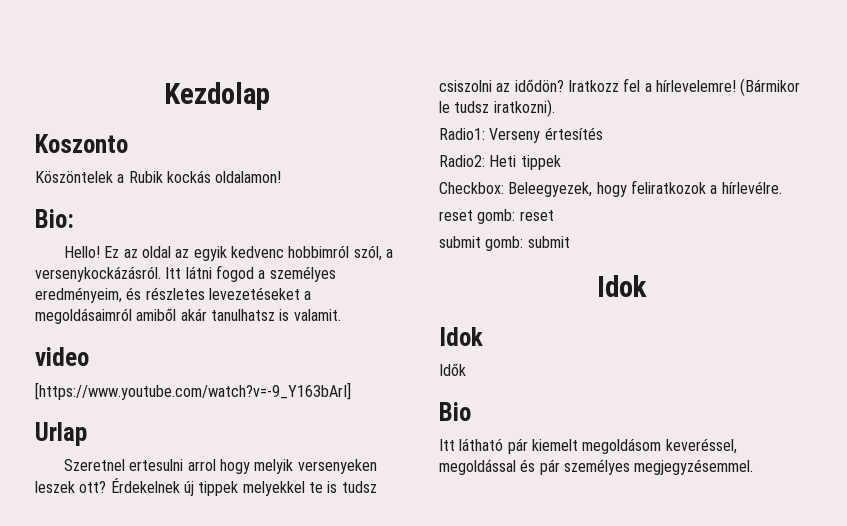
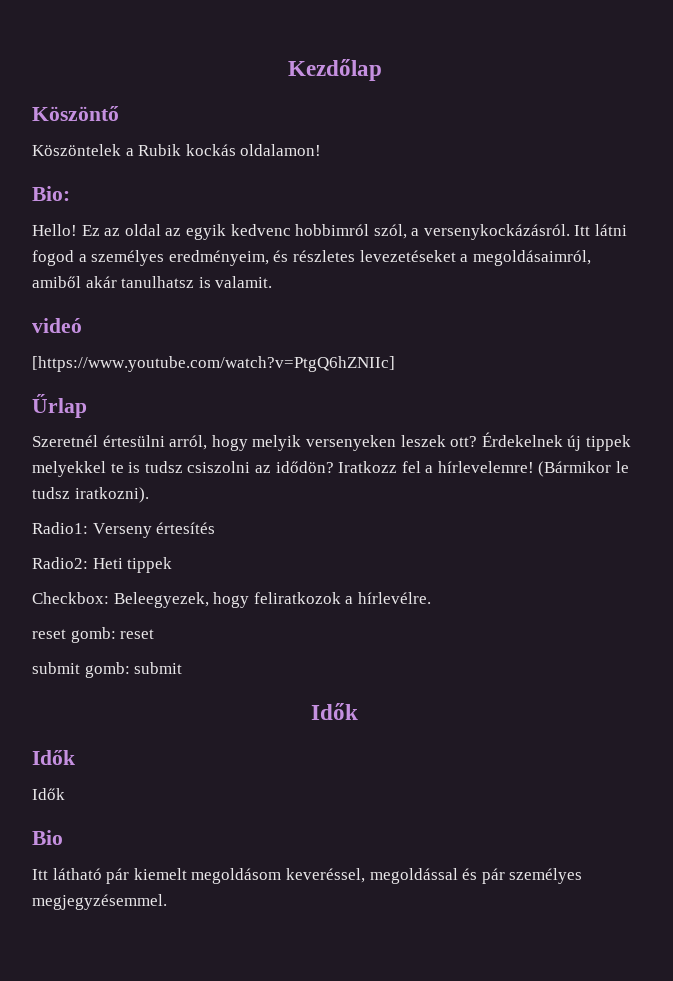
[164,82,270,110] [35,134,128,153] Kezdolap // Koszonto -> [287,59,382,81] [32,106,119,121] Kezdőlap // Köszöntő
[35,308,132,324] megoldásaimról -> [472,250,591,266] megoldásaimról,
[35,347,89,366] [35,382,351,400] [35,422,87,446] [64,459,216,471] video // [https://www.youtube.com/watch?v=-9_Y163bArI] // Urlap // Szeretnel ertesulni arrol -> [32,318,82,333] [32,356,395,372] [32,394,87,418] [32,435,208,450] videó // [https://www.youtube.com/watch?v=PtgQ6hZNIIc] // Űrlap // Szeretnél értesülni arról,
[596,275,647,297] [439,327,483,346] Idok // Idok -> [311,703,358,720] [32,750,75,765] Idők // Idők

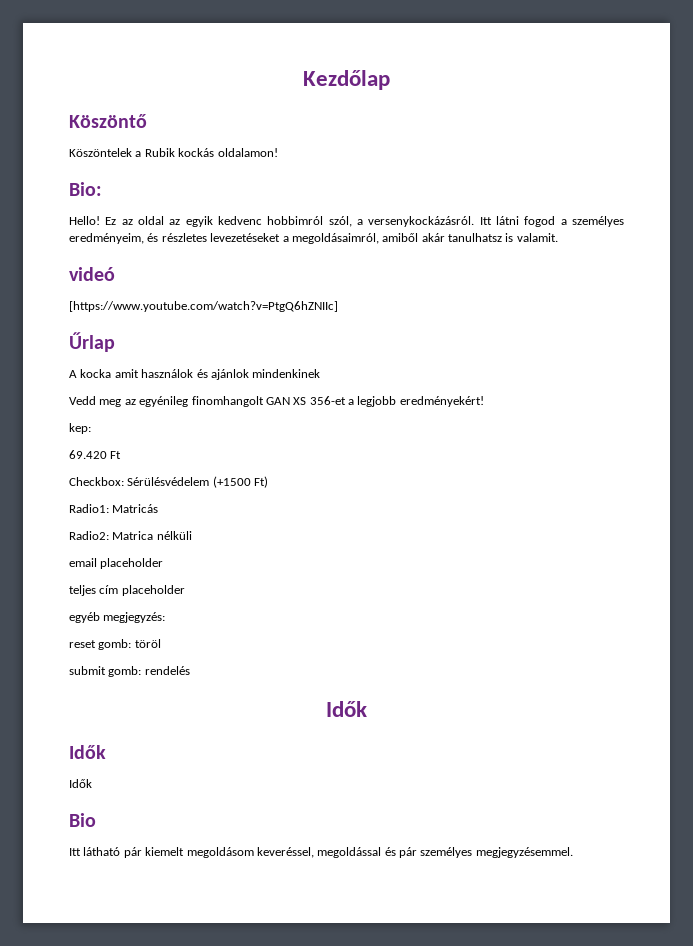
[32,432,631,451] [32,461,630,477] [32,487,149,503] Szeretnél értesülni arról, hogy melyik versenyeken leszek ott? Érdekelnek új tippek melyekkel te is tudsz csiszolni az idődön? Iratkozz fel a hírlevelemre! (Bármikor le tudsz iratkozni). -> [69,369,321,380] [69,396,484,407] [69,423,91,434] [69,450,122,459] [69,476,269,488] A kocka amit használok és ajánlok mindenkinek // Vedd meg az egyénileg finomhangolt GAN XS 356-et a legjobb eredményekért! // kep: // 69.420 Ft // Checkbox: Sérülésvédelem (+1500 Ft)
[92,522,216,538] Verseny értesítés -> [112,504,159,513] Matricás
[92,557,173,573] [32,592,431,608] Heti tippek // Checkbox: Beleegyezek, hogy feliratkozok a hírlevélre. -> [112,531,192,540] [69,558,164,569] [69,585,185,596] [69,612,166,623] Matrica nélküli // email placeholder // teljes cím placeholder // egyéb megjegyzés:
[120,629,155,639] reset -> [134,639,161,648] töröl
[134,662,183,674] submit -> [144,666,190,675] rendelés

